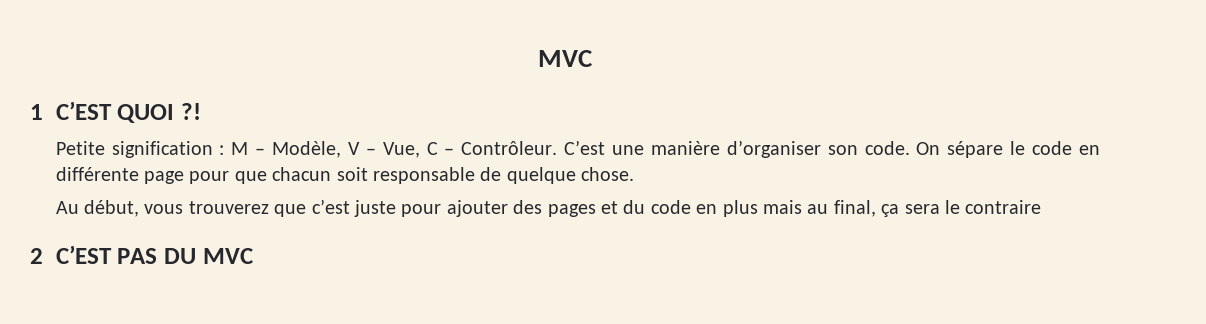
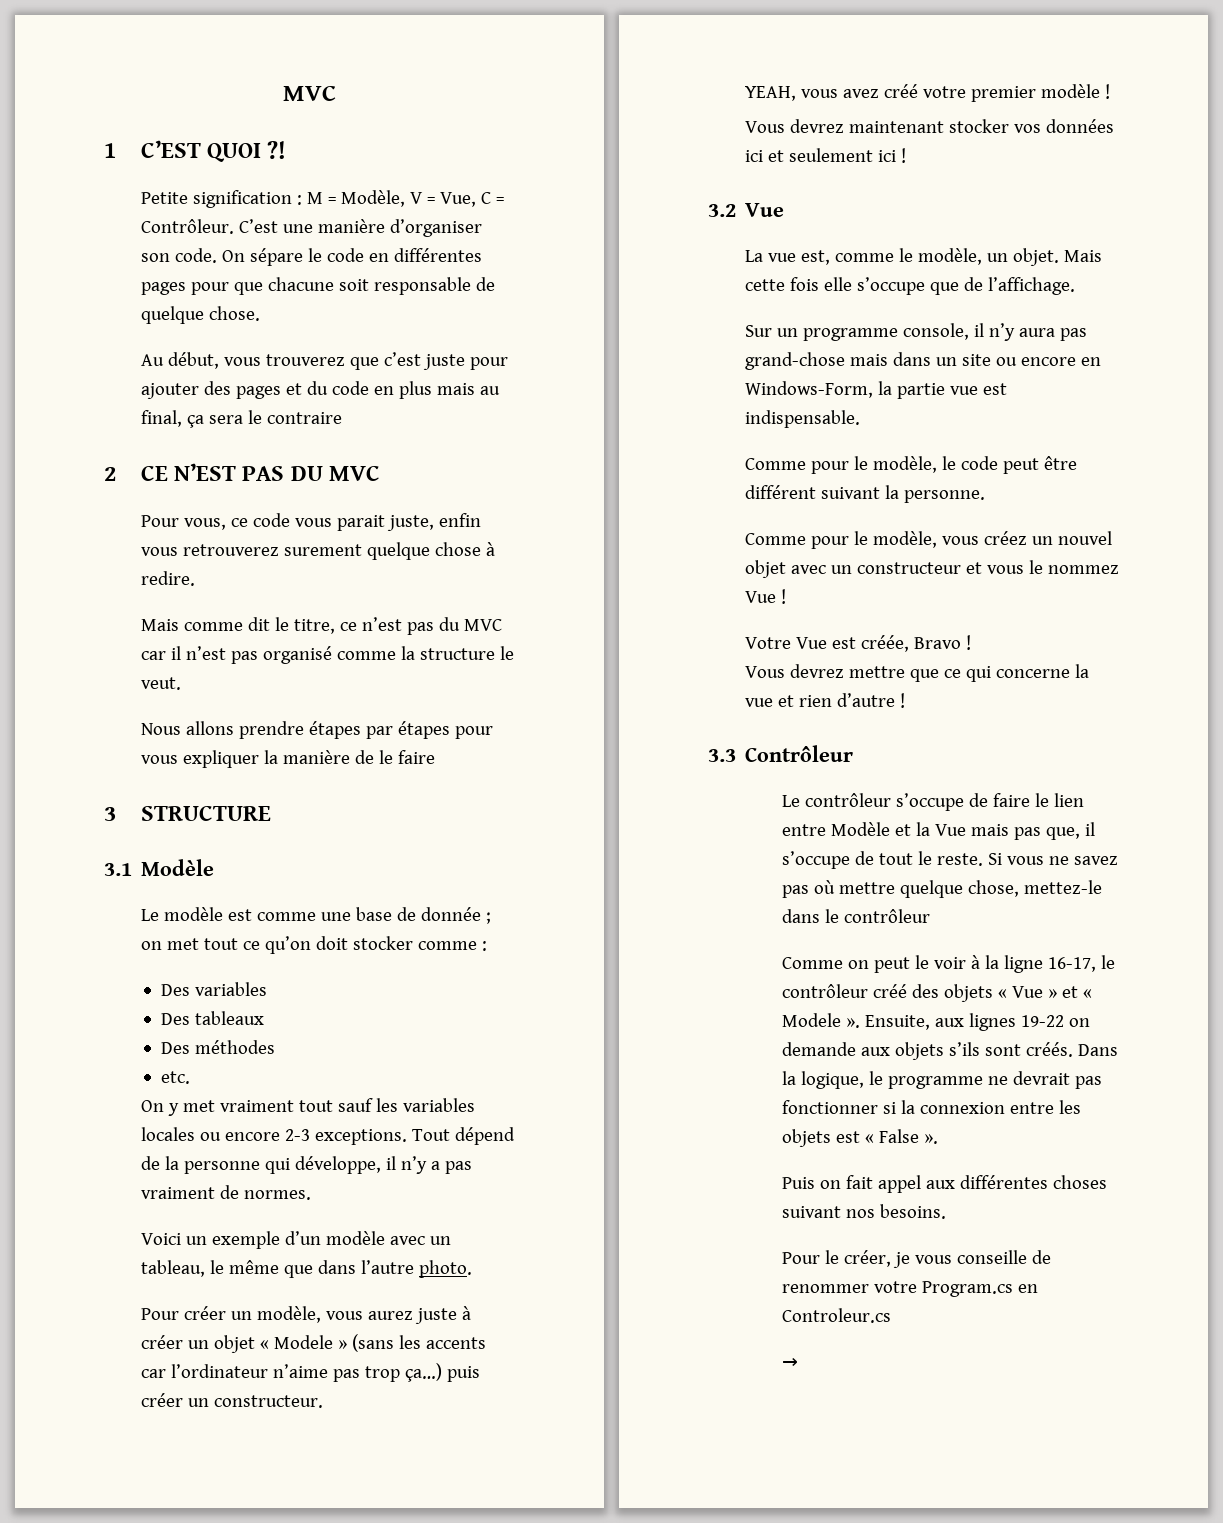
[255,148,266,155] – -> [327,197,336,204] =
[365,148,376,155] – -> [426,197,435,204] =
[444,148,455,155] – -> [495,197,504,204] =
[55,167,185,184] différente page -> [393,248,482,262] [140,282,186,295] différentes pages
[272,167,332,181] chacun -> [267,277,334,291] chacune
[55,245,112,264] C’EST -> [140,463,237,481] CE N’EST
(253, 256) none -> [140,513,481,531] [140,542,495,560] [140,571,195,586] [140,617,502,635] [140,646,514,664] [140,677,181,690] [140,721,493,739] [140,750,435,768] [104,806,271,821] [104,859,215,876] [140,907,491,924] [140,936,487,954] [161,982,268,996] [161,1011,265,1025] [161,1040,276,1054] [161,1071,191,1084] [140,1098,475,1116] [140,1127,515,1145] [140,1156,472,1174] [140,1185,311,1200] [140,1231,451,1249] [140,1260,472,1278] [140,1306,471,1324] [140,1334,486,1353] [140,1363,480,1382] [140,1393,323,1408] [744,84,1110,102] [744,119,1114,133] [744,148,906,163] [708,203,785,217] [744,248,1102,266] [744,277,1075,295] [744,323,1087,341] [744,352,1101,370] [744,381,1007,399] [744,410,860,428] [744,456,1077,474] [744,485,985,503] [744,531,1112,549] [744,560,1119,578] [744,589,786,604] [744,635,971,652] [744,664,1089,682] [744,693,905,708] [708,745,854,762] [781,793,1084,811] [781,822,1095,840] [781,851,1118,869] [781,880,1102,898] [781,909,930,923] [781,955,1115,973] [781,984,1092,1002] [781,1013,1090,1031] [781,1042,1118,1060] [781,1071,1102,1089] [781,1100,1081,1114] [781,1129,938,1147] [781,1175,1107,1193] [781,1204,946,1219] [781,1250,1051,1268] [781,1281,1038,1297] [781,1308,891,1323] [781,1358,798,1368] // Pour vous, ce code vous parait juste, enfin vous retrouverez surement quelque chose à redire. // Mais comme dit le titre, ce n’est pas du MVC car il n’est pas organisé comme la structure le veut. // Nous allons prendre étapes par étapes pour vous expliquer la manière de le faire // 3 STRUCTURE // 3.1 Modèle // Le modèle est comme une base de donnée ; on met tout ce qu’on doit stocker comme : // Des variables // Des tableaux // Des méthodes // etc. // On y met vraiment tout sauf les variables locales ou encore 2-3 exceptions. Tout dépend de la personne qui développe, il n’y a pas vraiment de normes. // Voici un exemple d’un modèle avec un tableau, le même que dans l’autre photo. // Pour créer un modèle, vous aurez juste à créer un objet « Modele » (sans les accents car l’ordinateur n’aime pas trop ça…) puis créer un constructeur. // YEAH, vous avez créé votre premier modèle ! // Vous devrez maintenant stocker vos données ici et seulement ici ! // 3.2 Vue // La vue est, comme le modèle, un objet. Mais cette fois elle s’occupe que de l’affichage. // Sur un programme console, il n’y aura pas grand-chose mais dans un site ou encore en Windows-Form, la partie vue est indispensable. // Comme pour le modèle, le code peut être différent suivant la personne. // Comme pour le modèle, vous créez un nouvel objet avec un constructeur et vous le nommez Vue ! // Votre Vue est créée, Bravo ! // Vous devrez mettre que ce qui concerne la vue et rien d’autre ! // 3.3 Contrôleur // Le contrôleur s’occupe de faire le lien entre Modèle et la Vue mais pas que, il s’occupe de tout le reste. Si vous ne savez pas où mettre quelque chose, mettez-le dans le contrôleur // Comme on peut le voir à la ligne 16-17, le contrôleur créé des objets « Vue » et « Modele ». Ensuite, aux lignes 19-22 on demande aux objets s’ils sont créés. Dans la logique, le programme ne devrait pas fonctionner si la connexion entre les objets est « False ». // Puis on fait appel aux différentes choses suivant nos besoins. // Pour le créer, je vous conseille de renommer votre Program.cs en Controleur.cs // →

